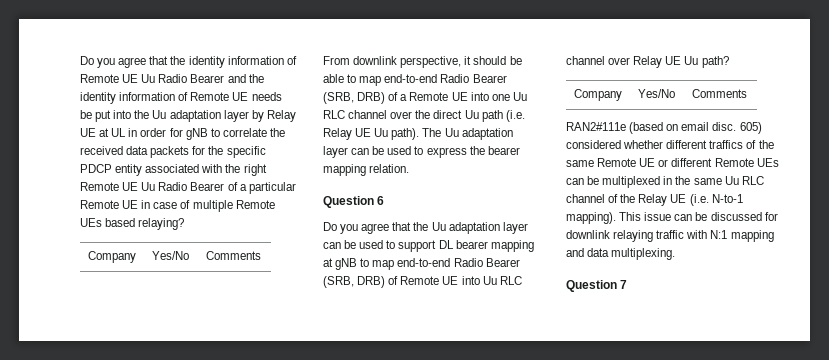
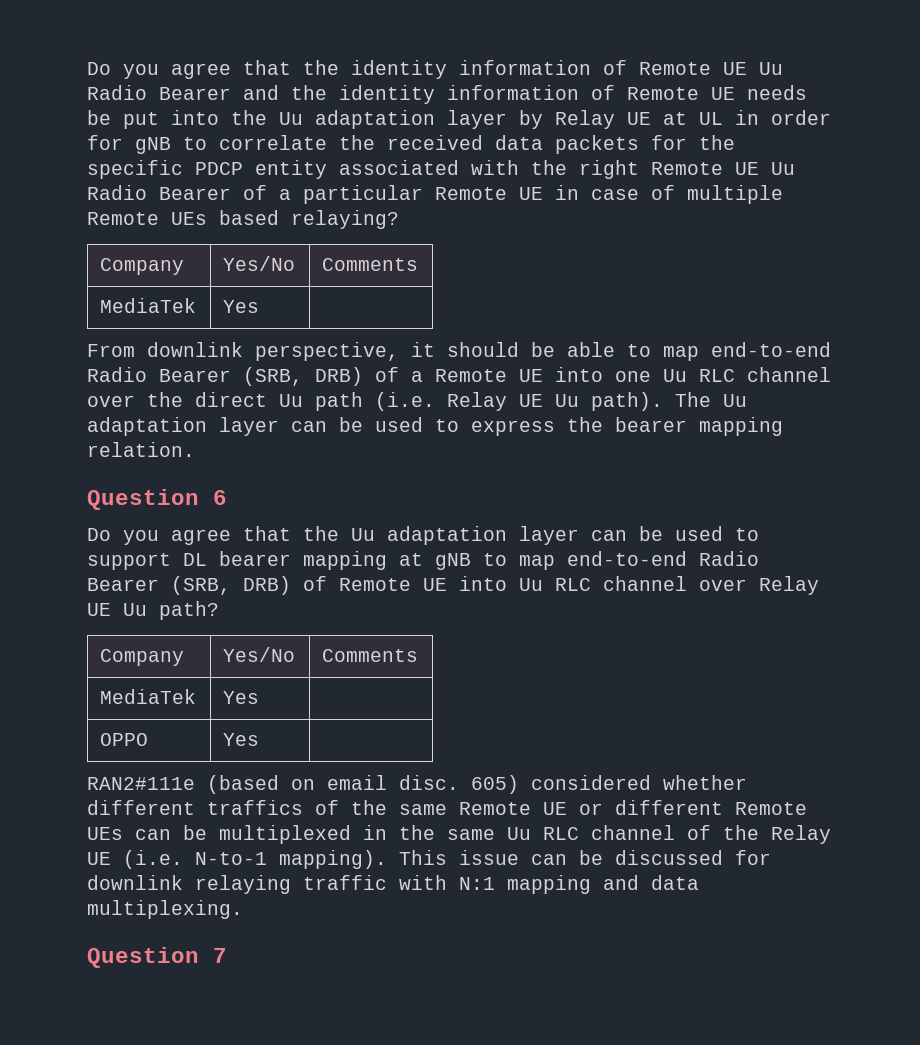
(261, 255) none -> [100,298,197,313] [223,300,260,313] // MediaTek | Yes |
(747, 93) none -> [100,689,197,704] [223,691,260,704] [100,733,149,746] [223,733,260,746] // MediaTek | Yes | // OPPO | Yes |

